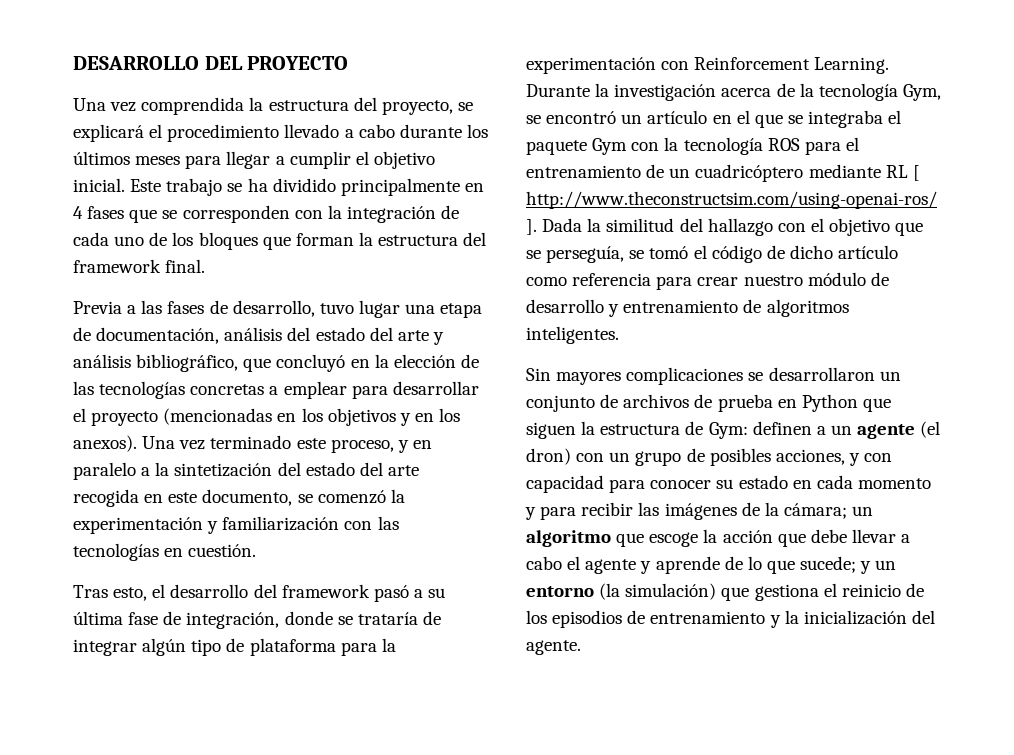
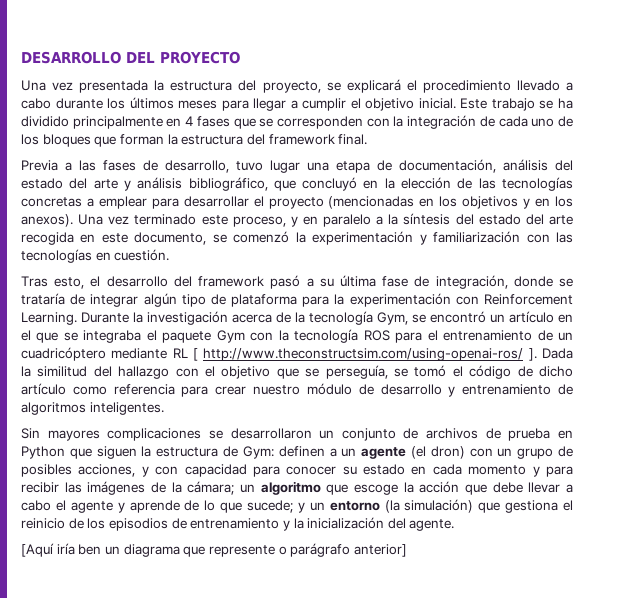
[141,97,245,115] comprendida -> [79,80,149,93] presentada
[174,463,273,477] sintetización -> [403,213,451,225] síntesis
(581, 647) none -> [21,543,407,557] // [Aquí iría ben un diagrama que represente o parágrafo anterior]

